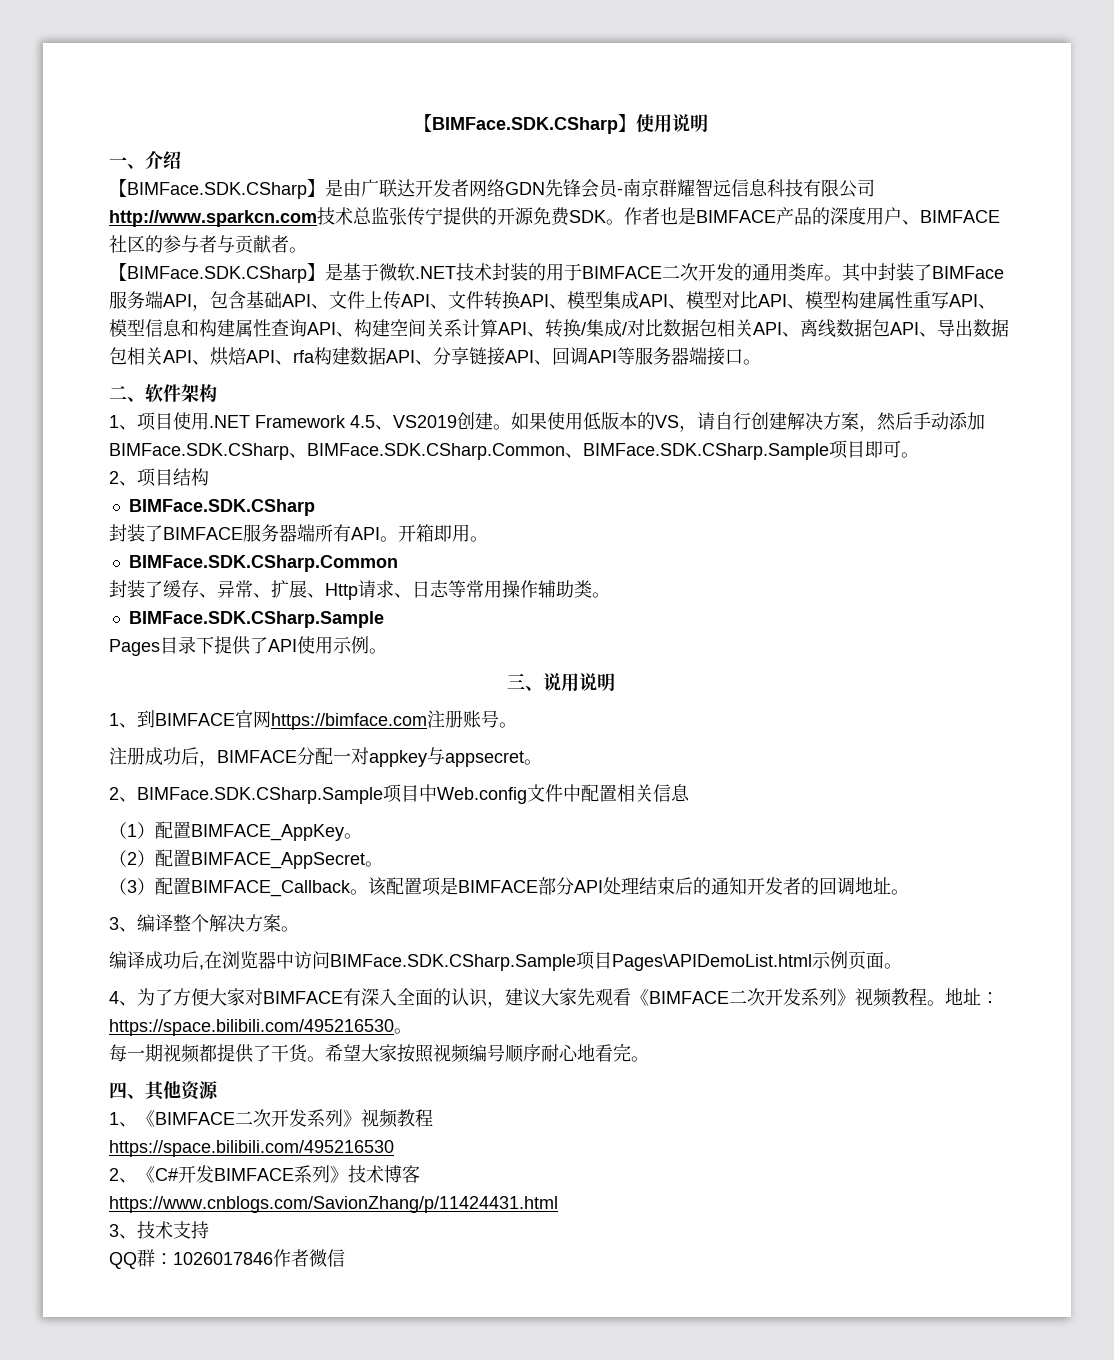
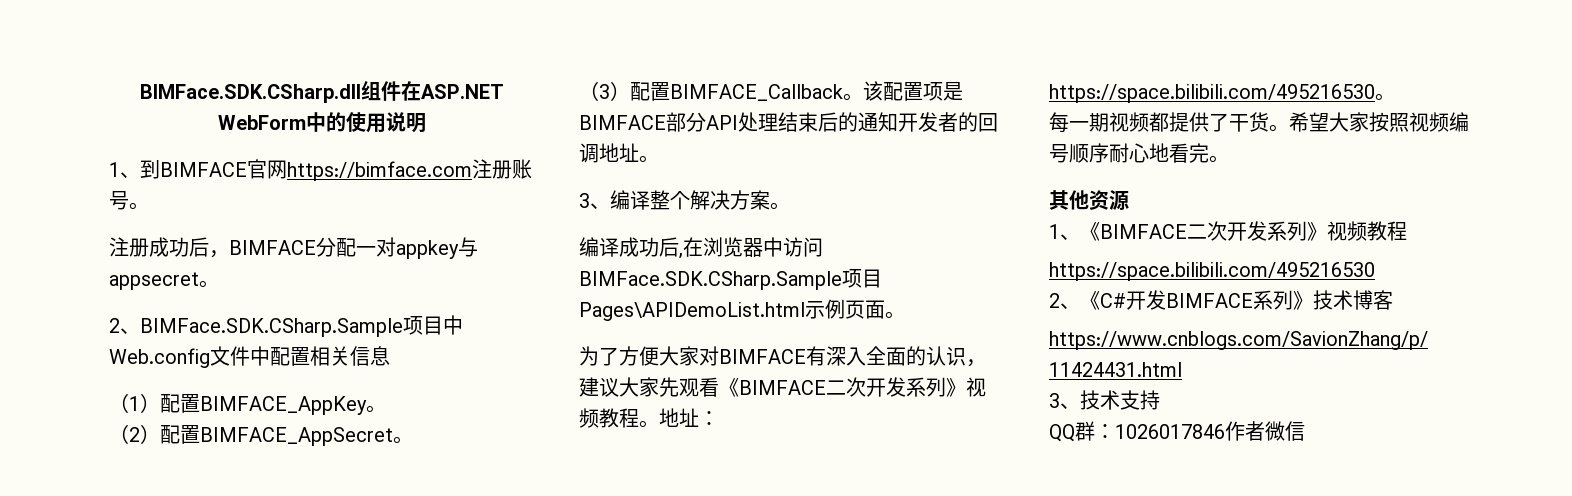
[414,114,708,134] [109,151,181,169] [109,178,875,199] [109,207,1000,227] [109,235,307,254] [109,263,1004,283] [109,291,996,311] [109,319,1009,338] [109,347,761,366] [109,384,217,402] [109,412,985,432] [109,440,919,460] [109,468,209,487] [128,499,315,516] [109,524,488,542] [128,555,398,572] [109,580,610,600] [128,611,384,628] [109,636,387,656] [507,673,561,691] 【BIMFace.SDK.CSharp】使用说明 // 一、介绍 // 【BIMFace.SDK.CSharp】是由广联达开发者网络GDN先锋会员-南京群耀智远信息科技有限公司http://www.sparkcn.com技术总监张传宁提供的开源免费SDK。作者也是BIMFACE产品的深度用户、BIMFACE社区的参与者与贡献者。 // 【BIMFace.SDK.CSharp】是基于微软.NET技术封装的用于BIMFACE二次开发的通用类库。其中封装了BIMFace服务端API，包含基础API、文件上传API、文件转换API、模型集成API、模型对比API、模型构建属性重写API、模型信息和构建属性查询API、构建空间关系计算API、转换/集成/对比数据包相关API、离线数据包API、导出数据包相关API、烘焙API、rfa构建数据API、分享链接API、回调API等服务器端接口。 // 二、软件架构 // 1、项目使用.NET Framework 4.5、VS2019创建。如果使用低版本的VS，请自行创建解决方案，然后手动添加BIMFace.SDK.CSharp、BIMFace.SDK.CSharp.Common、BIMFace.SDK.CSharp.Sample项目即可。 // 2、项目结构 // BIMFace.SDK.CSharp // 封装了BIMFACE服务器端所有API。开箱即用。 // BIMFace.SDK.CSharp.Common // 封装了缓存、异常、扩展、Http请求、日志等常用操作辅助类。 // BIMFace.SDK.CSharp.Sample // Pages目录下提供了API使用示例。 // 三、说 -> [139,81,504,103] [217,112,366,132] BIMFace.SDK.CSharp.dll组件在ASP.NET WebForm中的使
[109,991,137,1006] 4、 -> (905, 315) none
[109,1082,145,1099] 四、 -> (1229, 159) none

